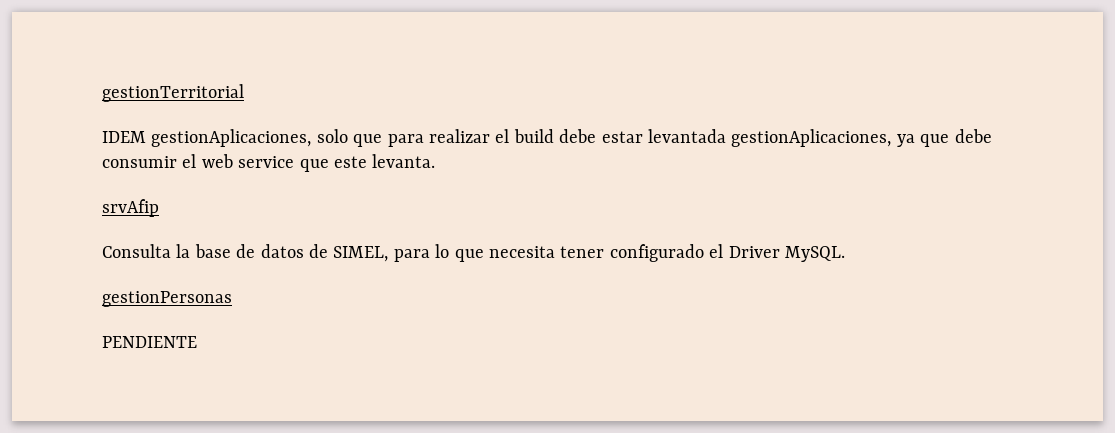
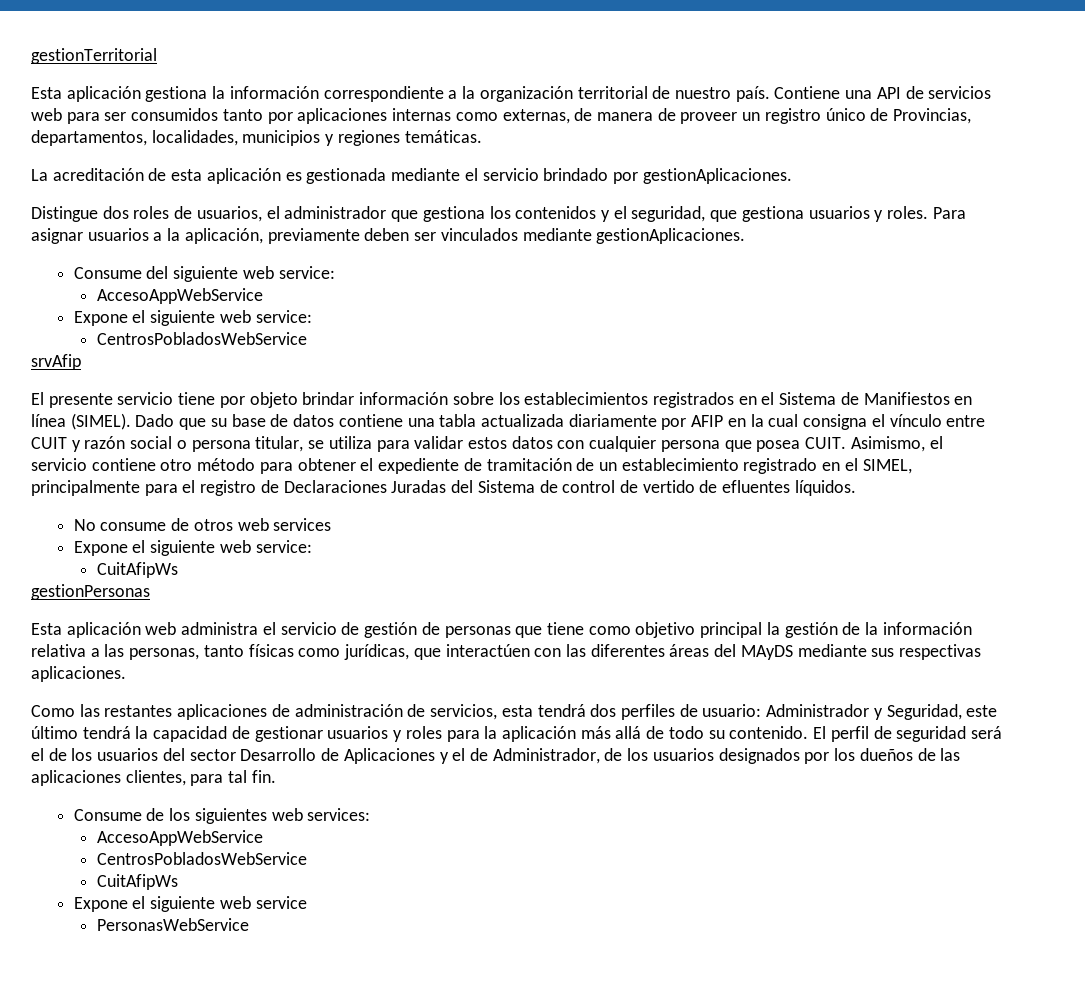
[102,129,992,147] [102,154,436,172] [102,199,159,217] [102,244,845,262] [102,291,232,307] [102,336,197,348] IDEM gestionAplicaciones, solo que para realizar el build debe estar levantada gestionAplicaciones, ya que debe consumir el web service que este levanta. // srvAfip // Consulta la base de datos de SIMEL, para lo que necesita tener configurado el Driver MySQL. // gestionPersonas // PENDIENTE -> [31,86,992,102] [31,108,972,124] [31,130,482,146] [31,168,792,184] [31,206,966,222] [31,228,746,244] [73,266,335,282] [97,288,264,304] [73,310,312,326] [97,332,308,345] [31,354,81,370] [31,392,973,408] [31,413,986,430] [31,436,943,452] [31,458,912,474] [31,480,856,496] [73,518,332,531] [73,540,312,556] [97,562,179,578] [31,584,150,600] [31,622,972,638] [31,644,982,660] [31,666,126,682] [31,704,998,720] [31,726,1002,742] [31,748,961,764] [31,770,276,786] [73,808,371,824] [97,830,264,846] [97,852,308,865] [97,874,179,890] [73,896,307,912] [97,918,250,931] Esta aplicación gestiona la información correspondiente a la organización territorial de nuestro país. Contiene una API de servicios web para ser consumidos tanto por aplicaciones internas como externas, de manera de proveer un registro único de Provincias, departamentos, localidades, municipios y regiones temáticas. // La acreditación de esta aplicación es gestionada mediante el servicio brindado por gestionAplicaciones. // Distingue dos roles de usuarios, el administrador que gestiona los contenidos y el seguridad, que gestiona usuarios y roles. Para asignar usuarios a la aplicación, previamente deben ser vinculados mediante gestionAplicaciones. // Consume del siguiente web service: // AccesoAppWebService // Expone el siguiente web service: // CentrosPobladosWebService // srvAfip // El presente servicio tiene por objeto brindar información sobre los establecimientos registrados en el Sistema de Manifiestos en línea (SIMEL). Dado que su base de datos contiene una tabla actualizada diariamente por AFIP en la cual consigna el vínculo entre CUIT y razón social o persona titular, se utiliza para validar estos datos con cualquier persona que posea CUIT. Asimismo, el servicio contiene otro método para obtener el expediente de tramitación de un establecimiento registrado en el SIMEL, principalmente para el registro de Declaraciones Juradas del Sistema de control de vertido de efluentes líquidos. // No consume de otros web services // Expone el siguiente web service: // CuitAfipWs // gestionPersonas // Esta aplicación web administra el servicio de gestión de personas que tiene como objetivo principal la gestión de la información relativa a las personas, tanto físicas como jurídicas, que interactúen con las diferentes áreas del MAyDS mediante sus respectivas aplicaciones. // Como las restantes aplicaciones de administración de servicios, esta tendrá dos perfiles de usuario: Administrador y Seguridad, este último tendrá la capacidad de gestionar usuarios y roles para la aplicación más allá de todo su contenido. El perfil de seguridad será el de los usuarios del sector Desarrollo de Aplicaciones y el de Administrador, de los usuarios designados por los dueños de las aplicaciones clientes, para tal fin. // Consume de los siguientes web services: // AccesoAppWebService // CentrosPobladosWebService // CuitAfipWs // Expone el siguiente web service // PersonasWebService

